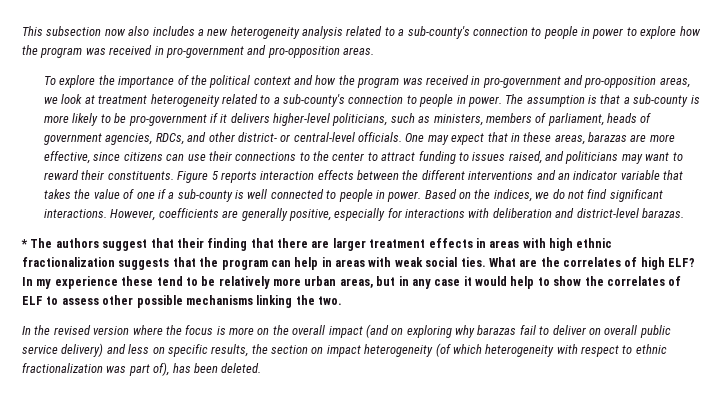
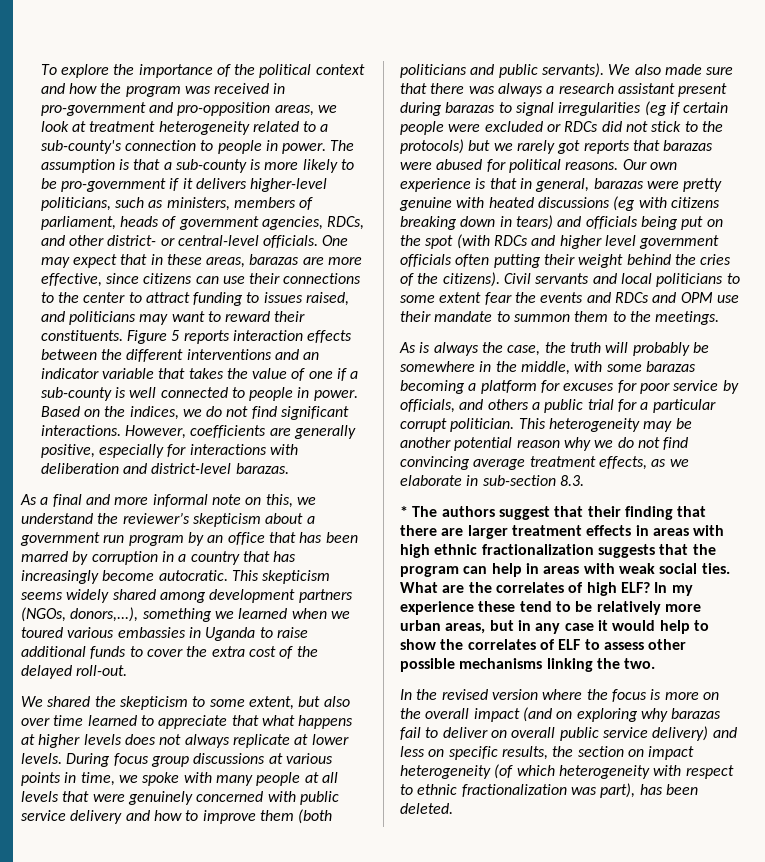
[22,26,701,39] [22,45,374,58] This subsection now also includes a new heterogeneity analysis related to a sub-county's connection to people in power to explore how the program was received in pro-government and pro-opposition areas. // -> (40, 69) none
(684, 213) none -> [20,494,316,508] [21,512,315,527] [20,532,358,546] [21,551,297,565] [21,570,331,584] [21,589,353,603] [21,607,350,622] [21,627,308,641] [21,646,318,659] [21,665,128,679] [21,696,350,710] [21,715,354,729] [21,734,349,748] [21,753,333,767] [21,772,338,786] [21,791,339,805] [21,809,333,824] [400,63,734,78] [400,83,728,97] [400,101,729,116] [400,121,723,135] [400,139,714,154] [400,159,677,173] [400,178,723,192] [399,196,720,211] [400,215,723,230] [400,234,720,249] [400,254,732,268] [400,272,740,287] [400,292,739,305] [400,311,720,325] [399,342,709,356] [400,361,696,375] [400,380,739,394] [400,399,716,413] [400,418,692,432] [400,437,689,451] [400,456,689,470] [400,475,584,486] // As a final and more informal note on this, we understand the reviewer’s skepticism about a government run program by an office that has been marred by corruption in a country that has increasingly become autocratic. This skepticism seems widely shared among development partners (NGOs, donors,...), something we learned when we toured various embassies in Uganda to raise additional funds to cover the extra cost of the delayed roll-out. // We shared the skepticism to some extent, but also over time learned to appreciate that what happens at higher levels does not always replicate at lower levels. During focus group discussions at various points in time, we spoke with many people at all levels that were genuinely concerned with public service delivery and how to improve them (both politicians and public servants). We also made sure that there was always a research assistant present during barazas to signal irregularities (eg if certain people were excluded or RDCs did not stick to the protocols) but we rarely got reports that barazas were abused for political reasons. Our own experience is that in general, barazas were pretty genuine with heated discussions (eg with citizens breaking down in tears) and officials being put on the spot (with RDCs and higher level government officials often putting their weight behind the cries of the citizens). Civil servants and local politicians to some extent fear the events and RDCs and OPM use their mandate to summon them to the meetings. // As is always the case, the truth will probably be somewhere in the middle, with some barazas becoming a platform for excuses for poor service by officials, and others a public trial for a particular corrupt politician. This heterogeneity may be another potential reason why we do not find convincing average treatment effects, as we elaborate in sub-section 8.3.
[128,362,170,376] part of), -> [600,783,636,798] part),

